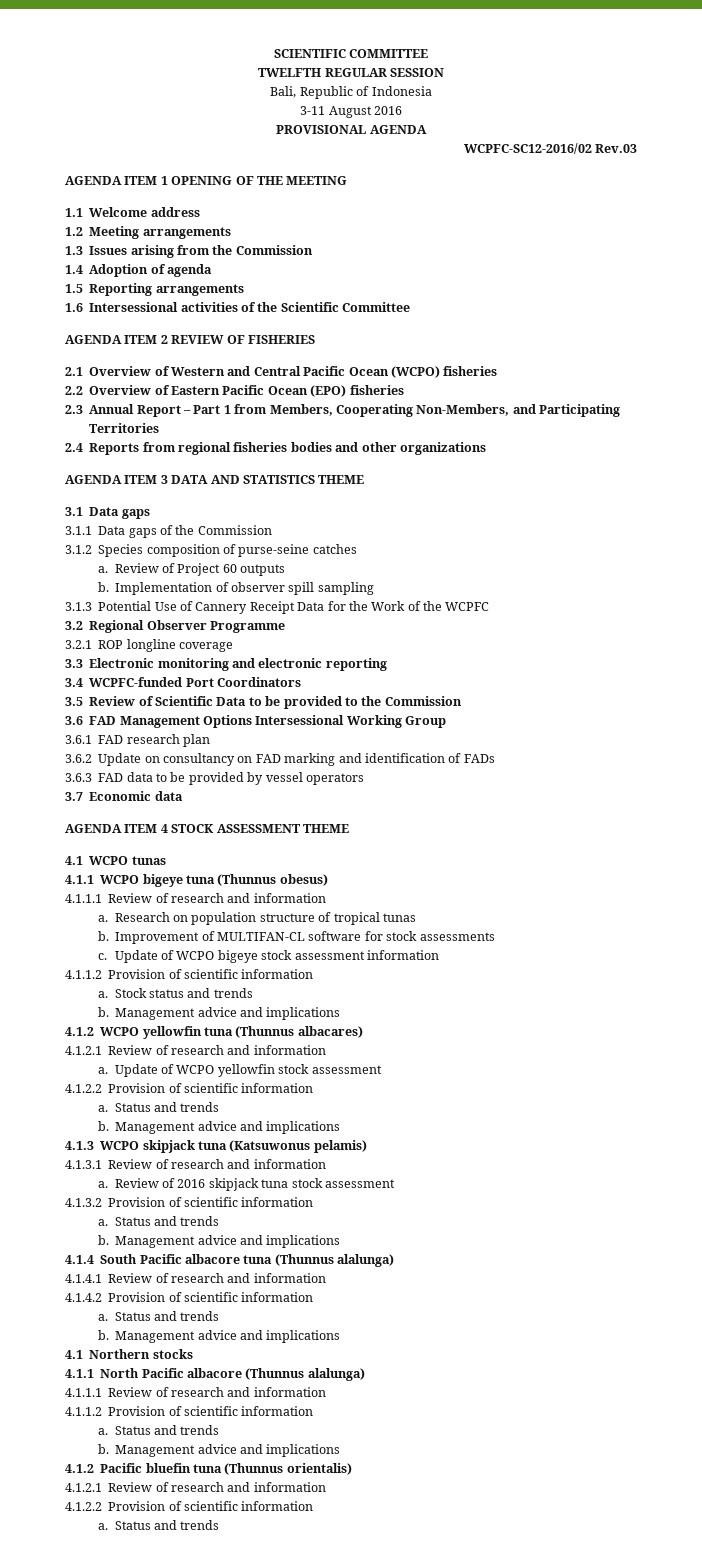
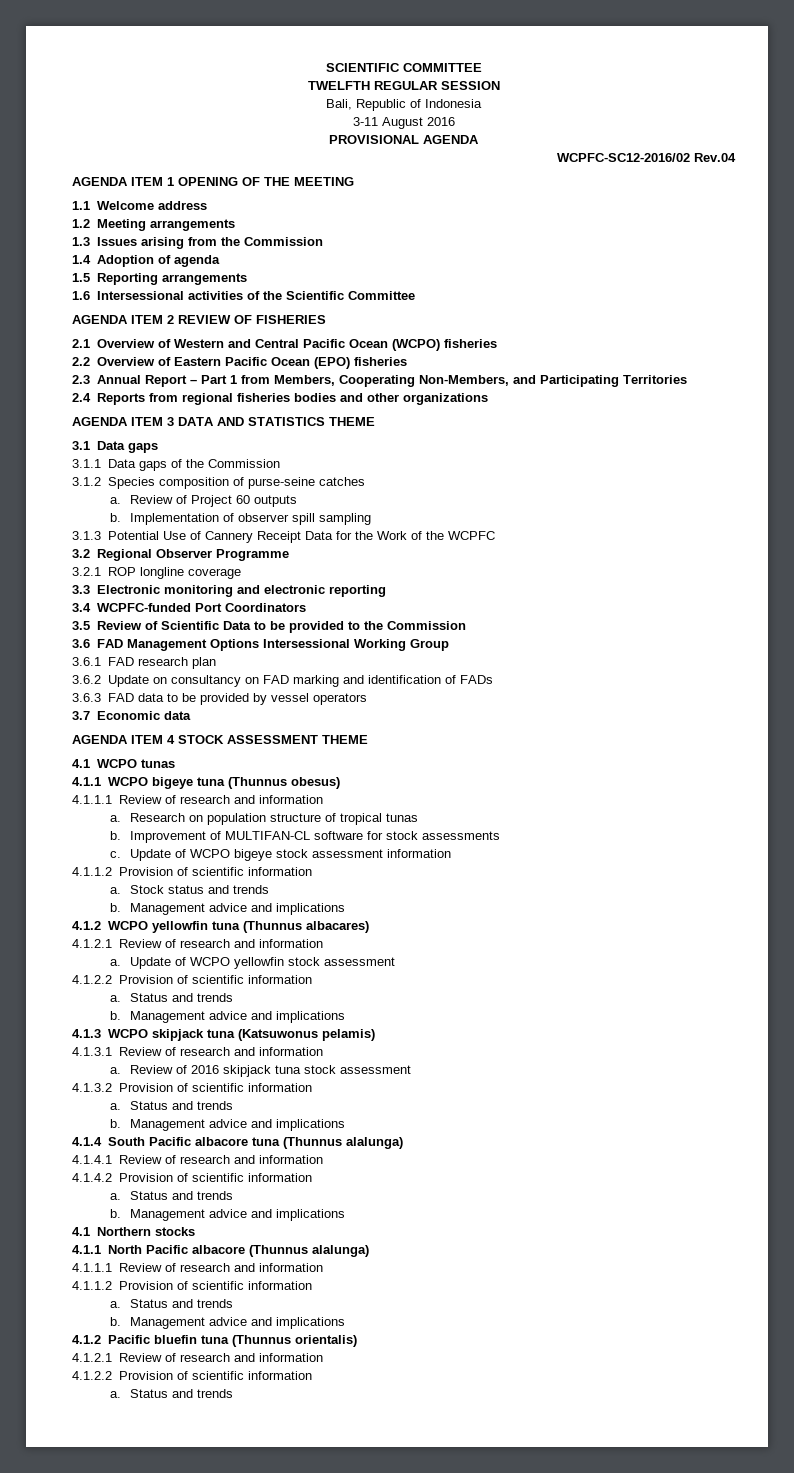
[595,144,637,153] Rev.03 -> [694,153,736,162] Rev.04

